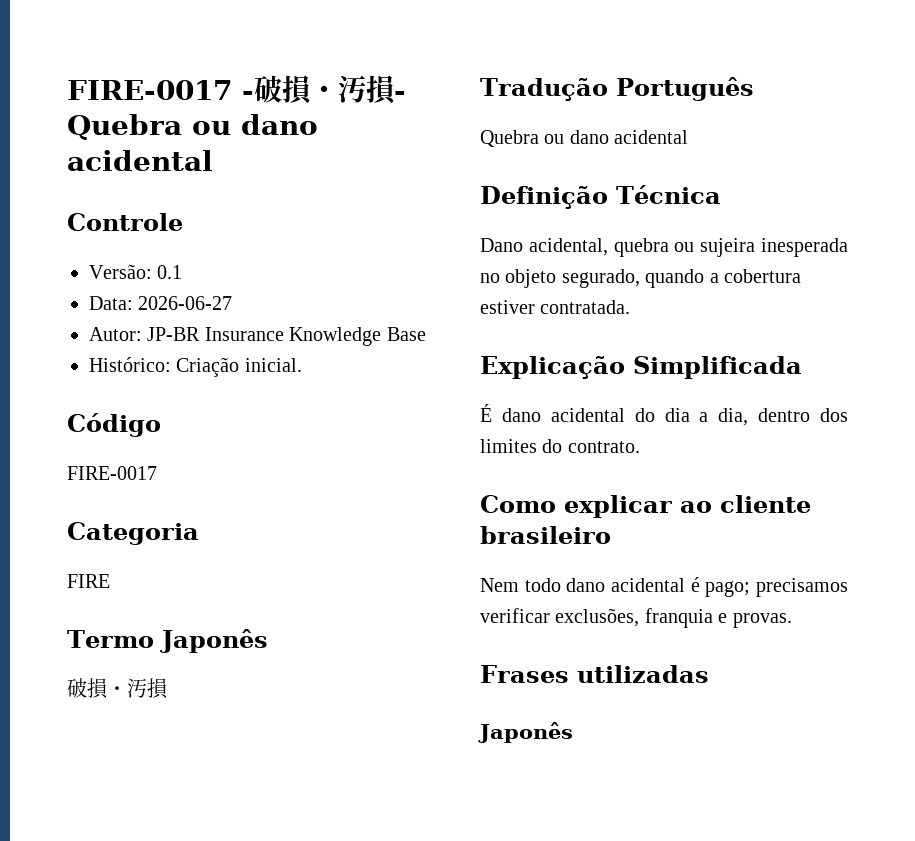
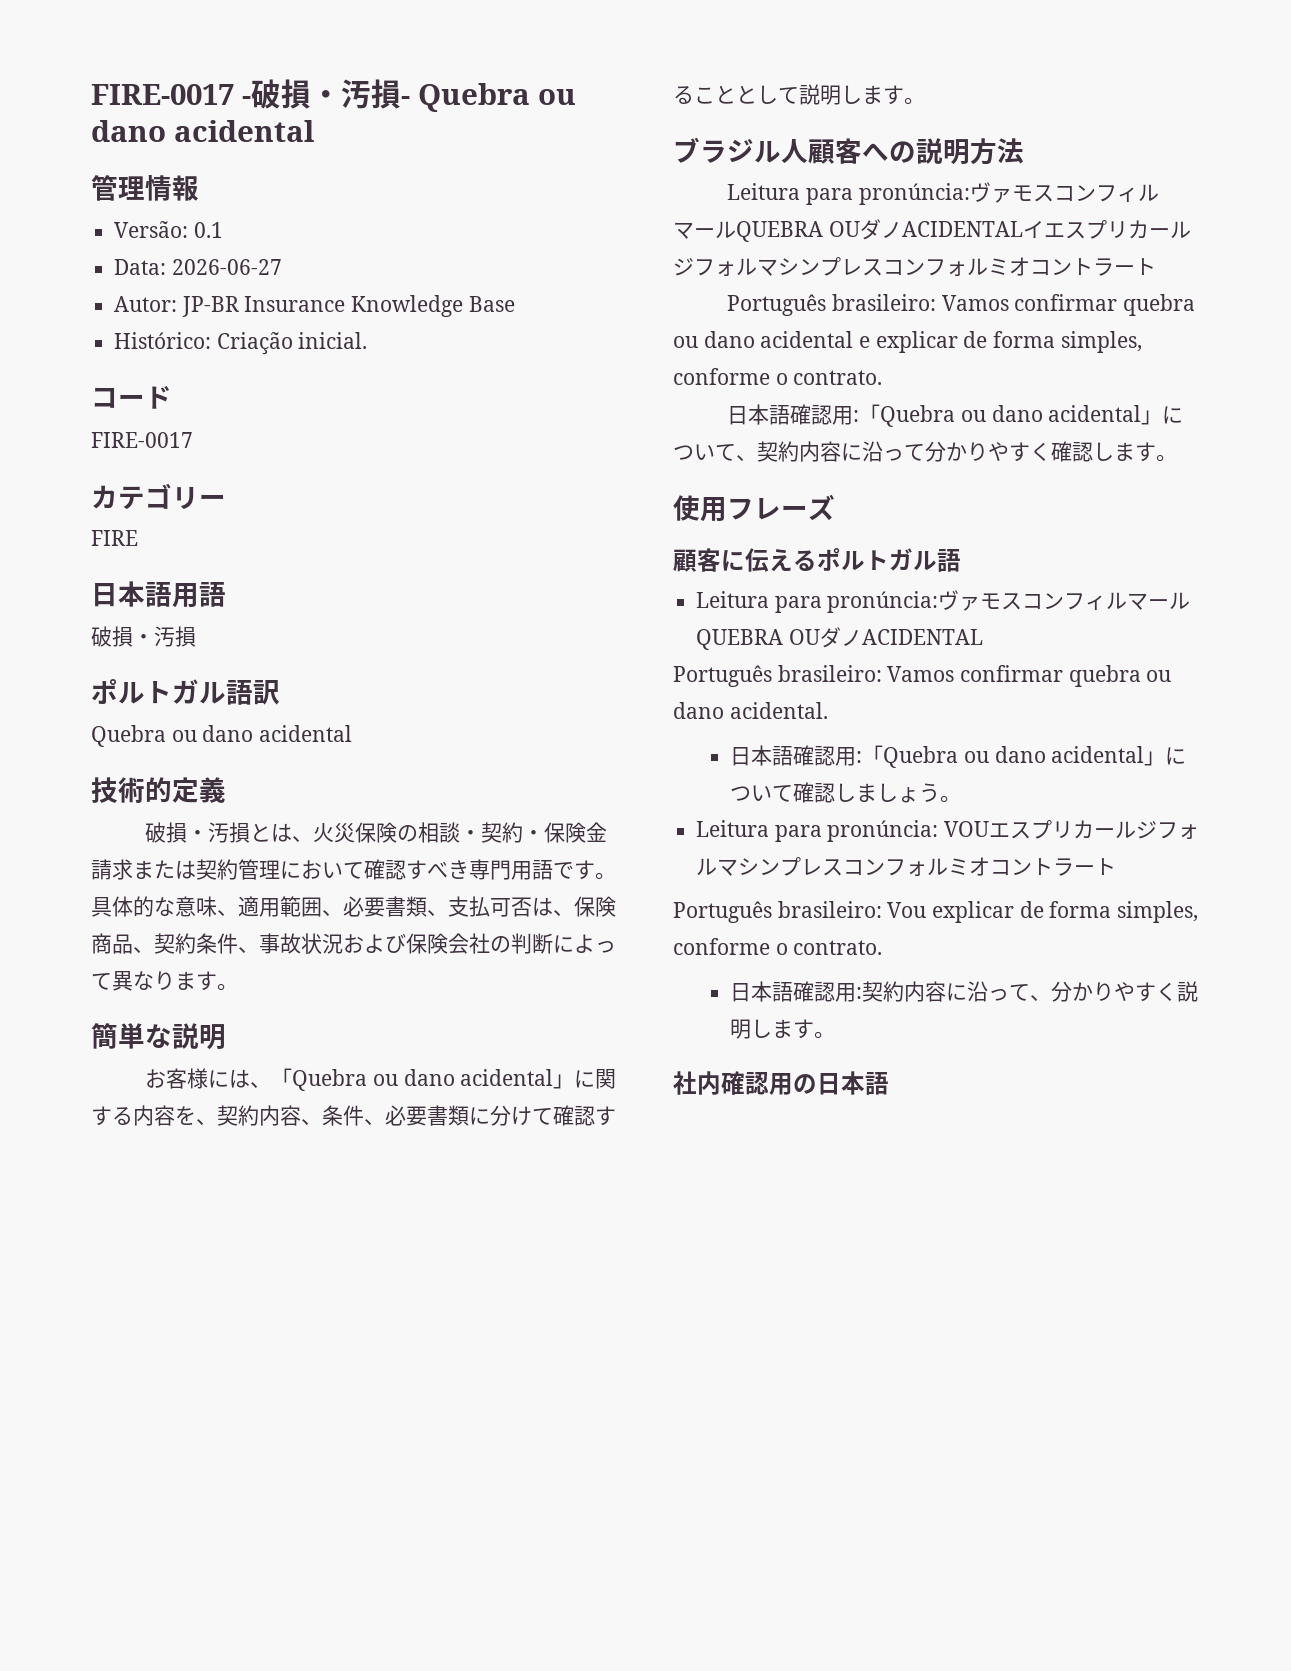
[67,213,183,231] Controle -> [91,175,199,201] 管理情報
[67,413,161,437] Código -> [91,386,172,409] コード
[67,522,199,545] Categoria -> [91,483,226,510] カテゴリー
[67,629,268,653] Termo Japonês -> [91,581,226,608] 日本語用語
[480,77,754,101] [480,130,689,147] [480,185,721,209] [480,238,848,257] [480,269,801,288] [480,300,631,314] [480,356,802,379] [480,404,848,426] [480,439,640,453] [480,495,811,518] [480,526,611,544] [480,577,848,597] [480,608,792,628] [480,665,709,683] [478,722,573,743] Tradução Português // Quebra ou dano acidental // Definição Técnica // Dano acidental, quebra ou sujeira inesperada no objeto segurado, quando a cobertura estiver contratada. // Explicação Simplificada // É dano acidental do dia a dia, dentro dos limites do contrato. // Como explicar ao cliente brasileiro // Nem todo dano acidental é pago; precisamos verificar exclusões, franquia e provas. // Frases utilizadas // Japonês -> [91,679,280,705] [91,725,353,747] [91,777,226,803] [145,822,608,843] [91,859,616,880] [91,896,616,917] [91,933,616,954] [91,971,238,991] [91,1023,226,1050] [145,1068,617,1091] [91,1105,616,1126] [673,84,925,105] [673,137,1024,165] [727,182,1159,205] [673,219,1191,242] [673,257,1156,276] [727,294,1195,316] [673,331,1142,353] [673,368,883,385] [727,404,1184,427] [673,441,1177,462] [673,494,835,522] [673,548,961,572] [696,590,1191,613] [696,627,983,650] [673,665,1172,687] [673,702,828,719] [730,745,1187,768] [730,782,962,803] [696,820,1200,842] [696,857,1117,876] [673,901,1199,923] [673,938,883,955] [730,981,1199,1002] [730,1019,836,1039] [673,1071,889,1095] ポルトガル語訳 // Quebra ou dano acidental // 技術的定義 // 破損・汚損とは、火災保険の相談・契約・保険金請求または契約管理において確認すべき専門用語です。具体的な意味、適用範囲、必要書類、支払可否は、保険商品、契約条件、事故状況および保険会社の判断によって異なります。 // 簡単な説明 // お客様には、「Quebra ou dano acidental」に関する内容を、契約内容、条件、必要書類に分けて確認することとして説明します。 // ブラジル人顧客への説明方法 // Leitura para pronúncia:ヴァモスコンフィルマールQUEBRA OUダノACIDENTALイエスプリカールジフォルマシンプレスコンフォルミオコントラート // Português brasileiro: Vamos confirmar quebra ou dano acidental e explicar de forma simples, conforme o contrato. // 日本語確認用:「Quebra ou dano acidental」について、契約内容に沿って分かりやすく確認します。 // 使用フレーズ // 顧客に伝えるポルトガル語 // Leitura para pronúncia:ヴァモスコンフィルマールQUEBRA OUダノACIDENTAL // Português brasileiro: Vamos confirmar quebra ou dano acidental. // 日本語確認用:「Quebra ou dano acidental」について確認しましょう。 // Leitura para pronúncia: VOUエスプリカールジフォルマシンプレスコンフォルミオコントラート // Português brasileiro: Vou explicar de forma simples, conforme o contrato. // 日本語確認用:契約内容に沿って、分かりやすく説明します。 // 社内確認用の日本語

